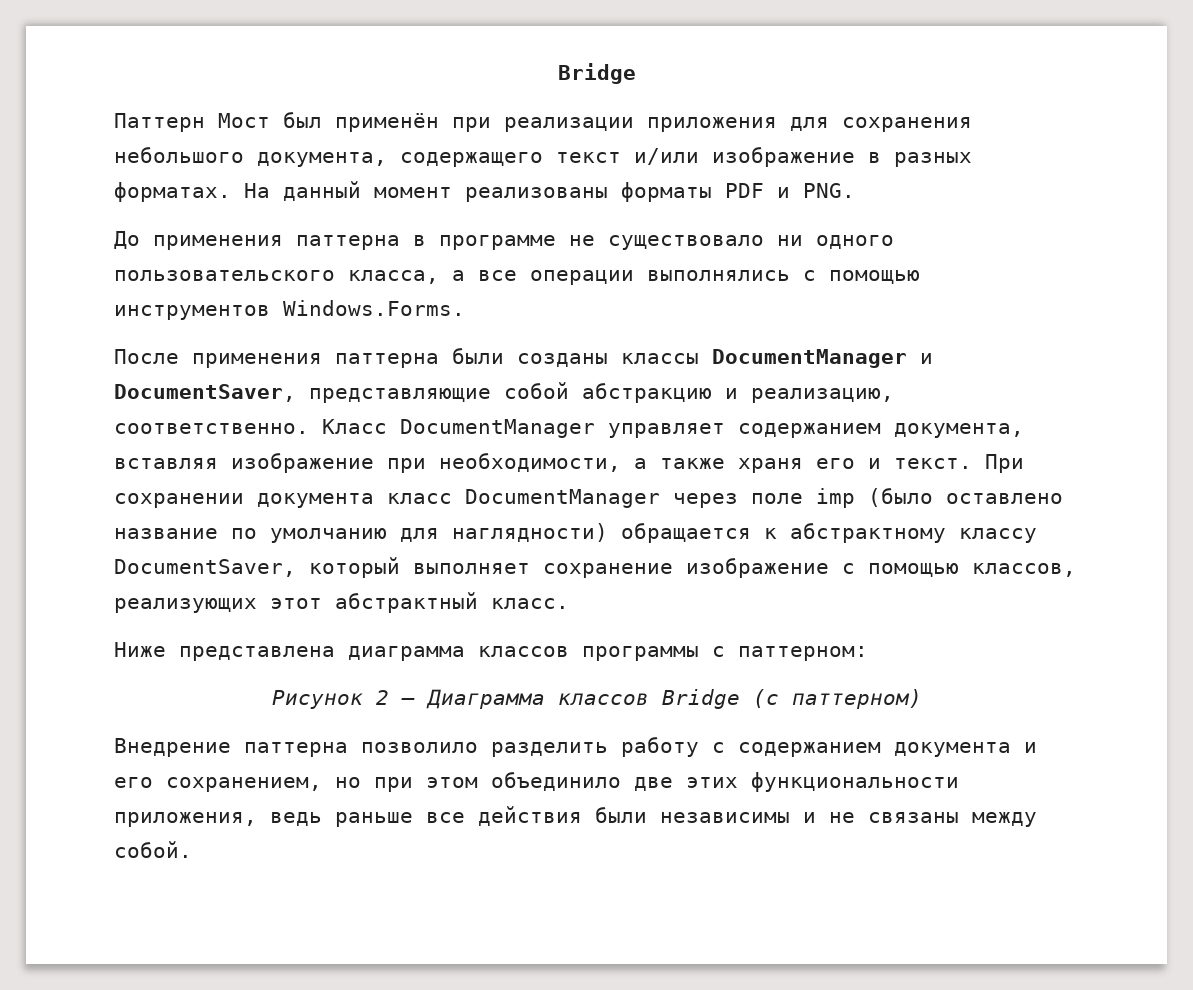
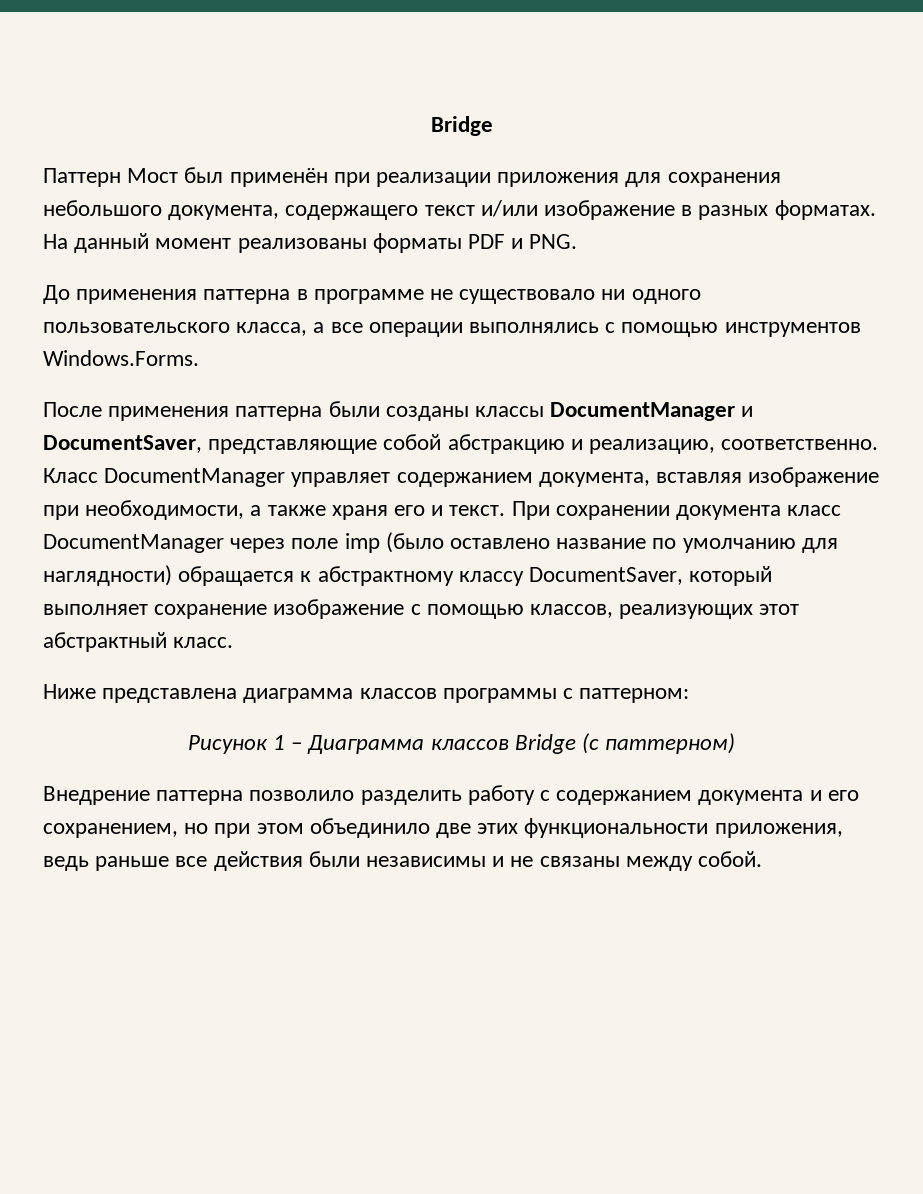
[375,690,389,705] 2 -> [272,735,285,750] 1

